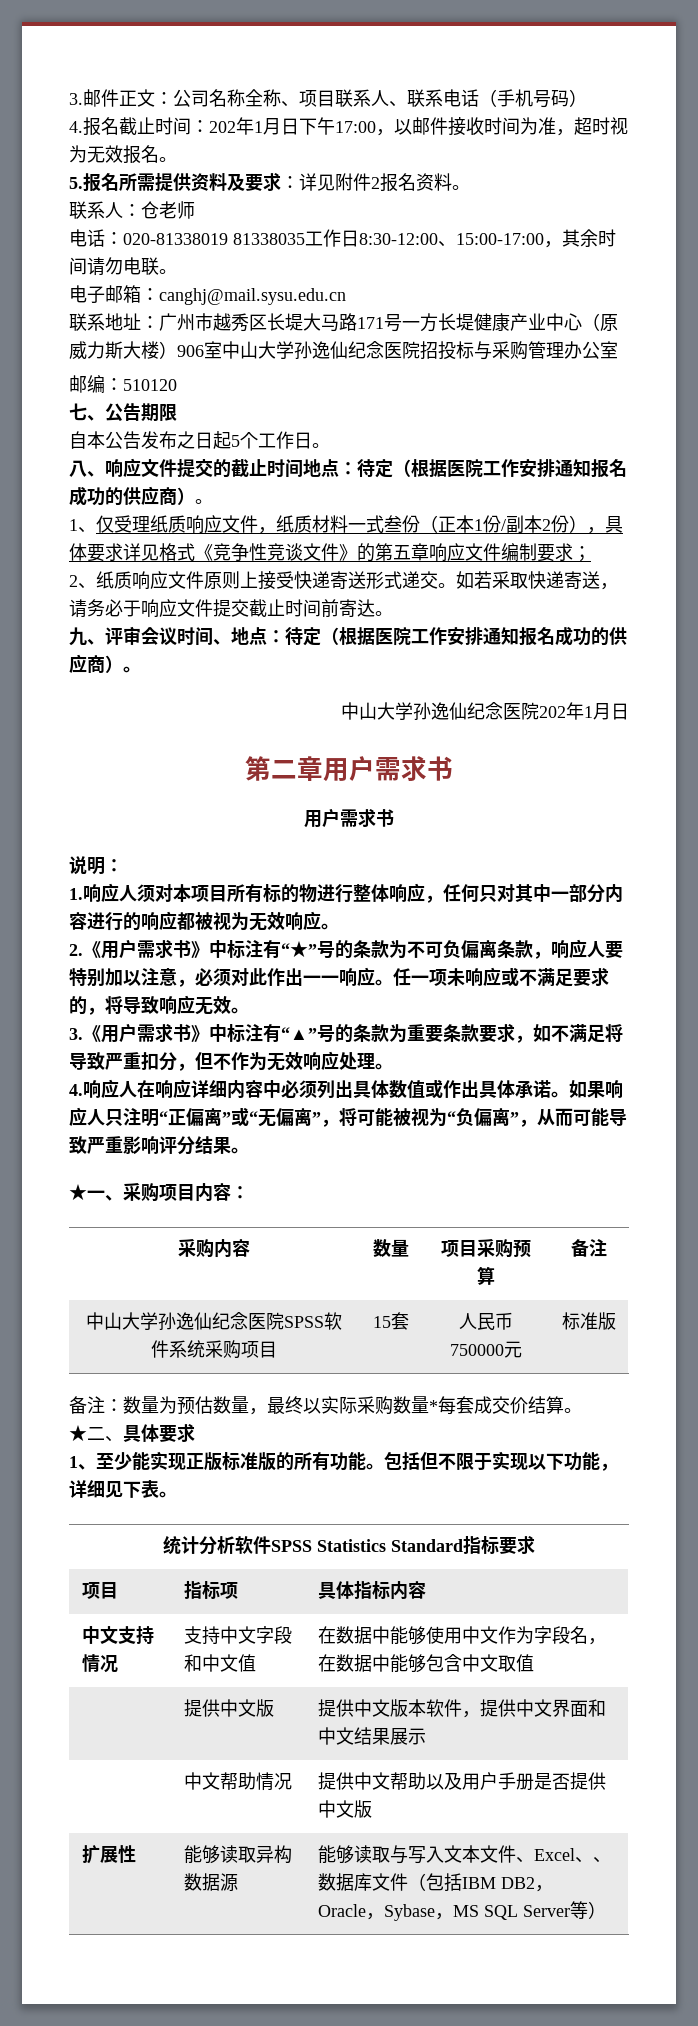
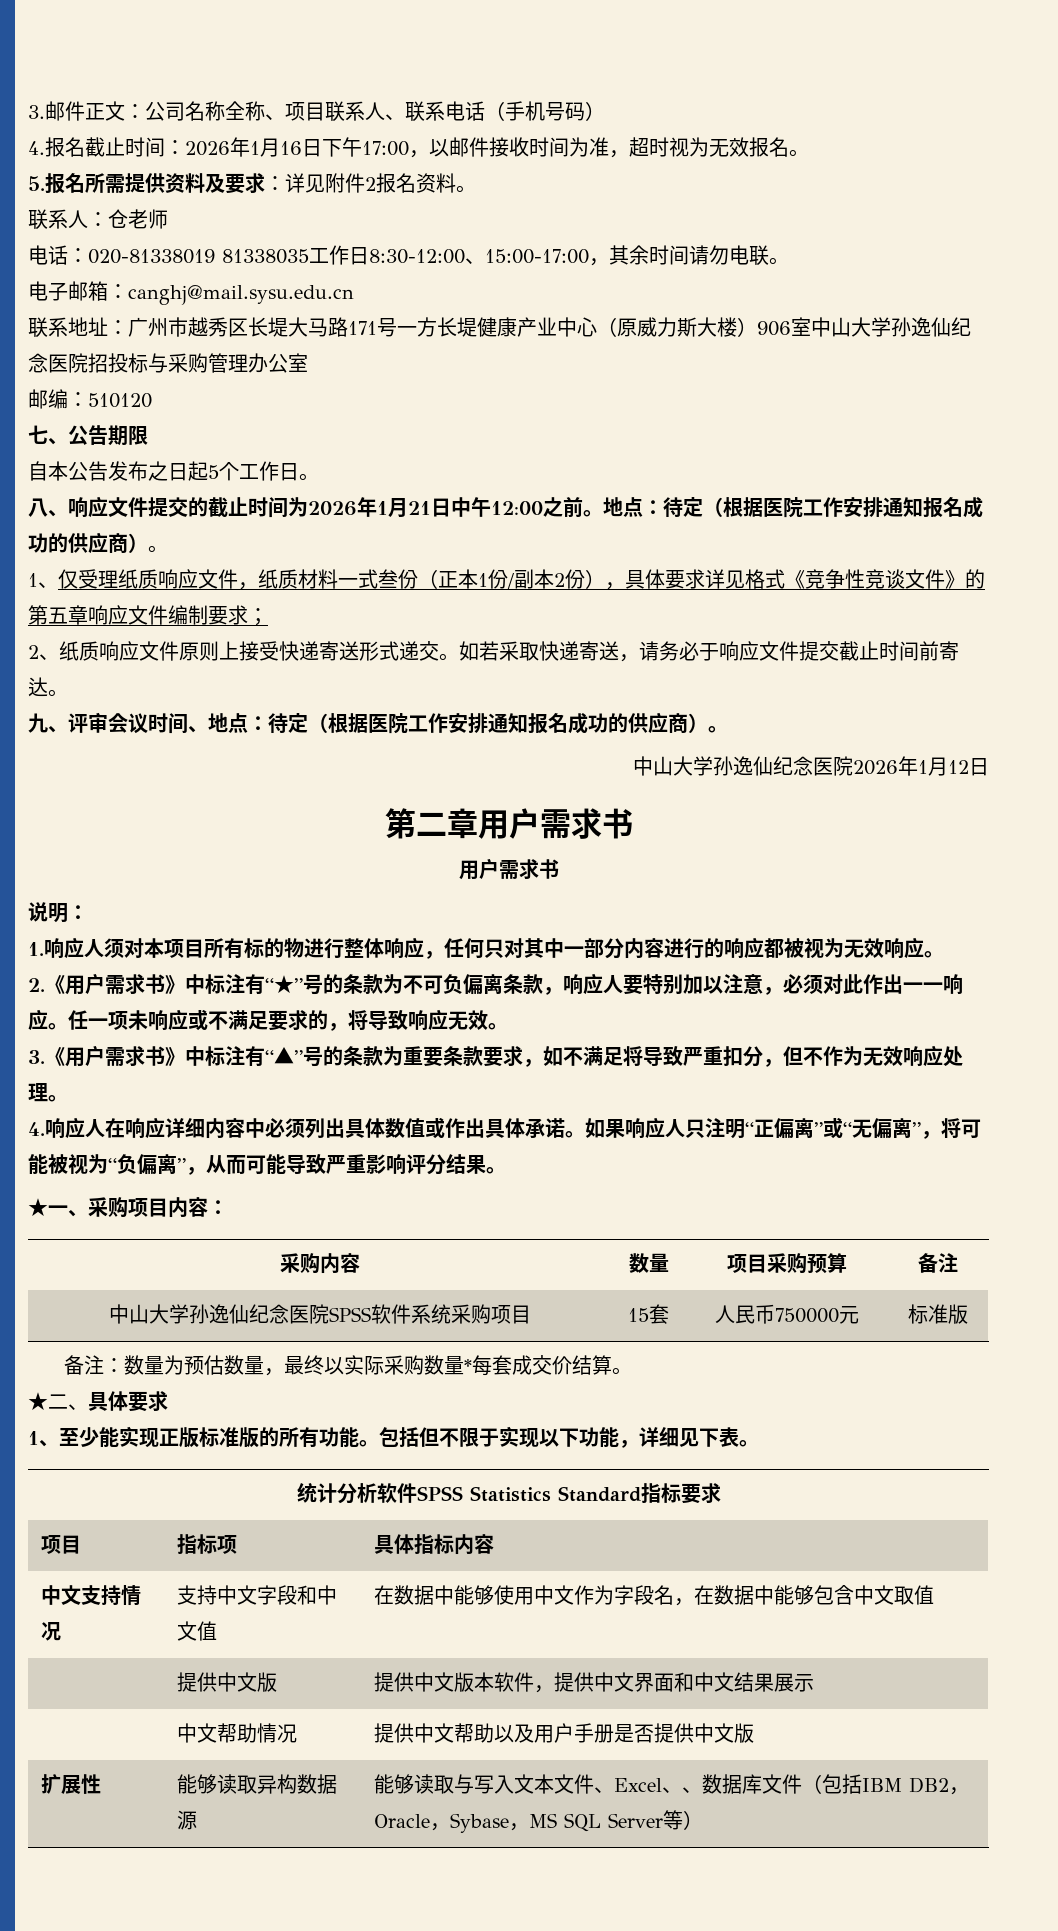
[209,117,281,135] 202年1月 -> [185,137,302,157] 2026年1月16
(303, 468) none -> [288,497,603,518] 为2026年1月21日中午12:00之前。
[539,702,611,720] 202年1月 -> [853,756,969,776] 2026年1月12

